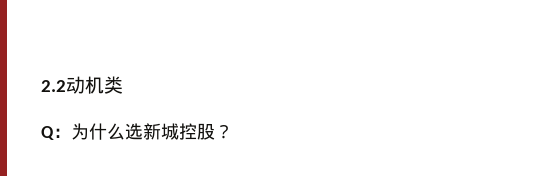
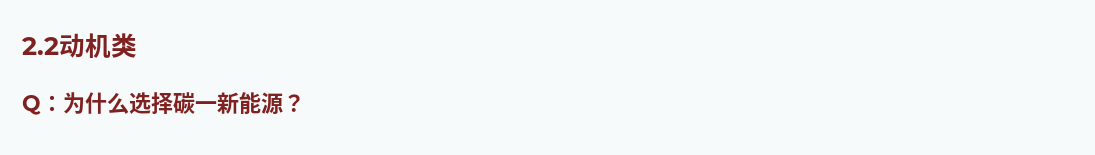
[143,123,215,140] 新城控股 -> [151,92,283,115] 择碳一新能源

